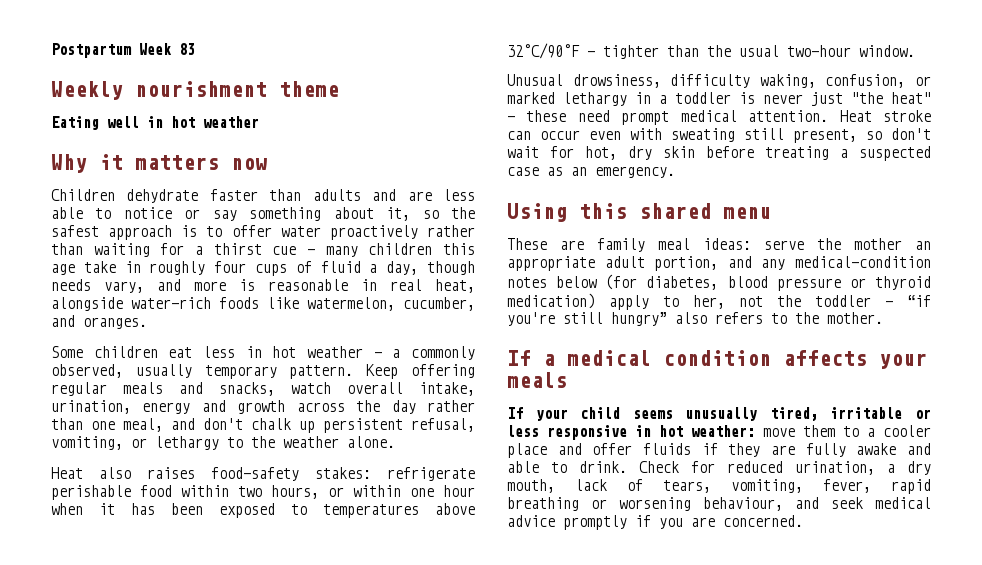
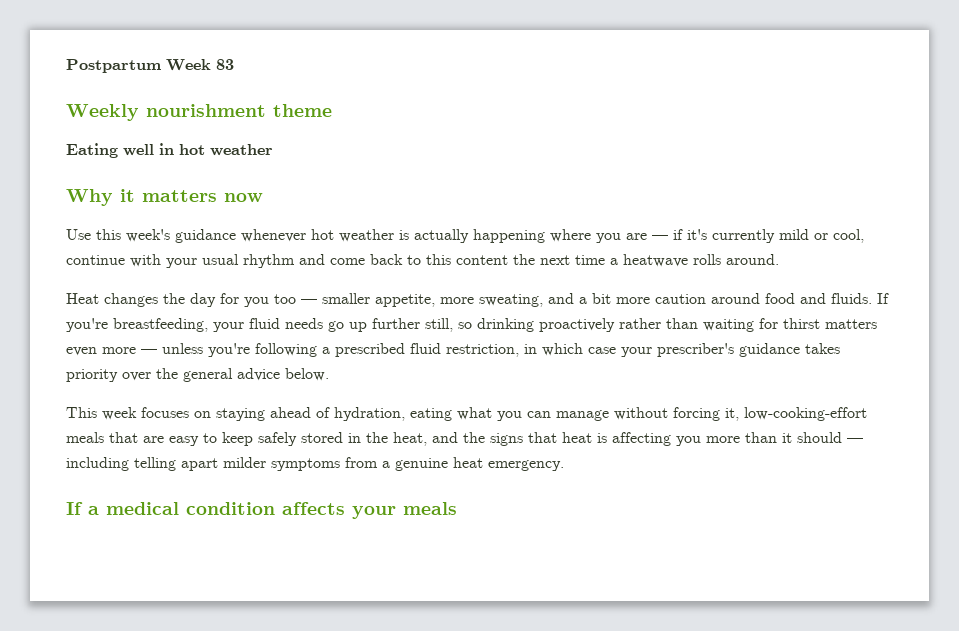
[51,189,476,203] [51,207,476,221] [51,225,321,240] Children dehydrate faster than adults and are less able to notice or say something about it, so the safest approach is to offer water -> [66,229,864,243] [66,254,779,268] [66,293,889,307] [66,318,534,332] Use this week's guidance whenever hot weather is actually happening where you are — if it's currently mild or cool, continue with your usual rhythm and come back to this content the next time a heatwave rolls around. // Heat changes the day for you too — smaller appetite, more sweating, and a bit more caution around food and fluids. If you're breastfeeding, your fluid needs go up further still, so drinking
[194,243,475,257] [51,261,476,276] [51,279,475,293] [51,297,475,311] [51,315,147,329] [51,346,475,360] [51,364,476,379] [51,382,475,396] [51,400,475,414] [51,418,475,433] [51,436,395,450] [51,467,475,481] [51,485,475,500] [51,503,475,518] [507,43,915,59] [507,74,931,88] [507,92,931,106] [507,110,931,125] [507,128,931,143] [507,146,931,161] [507,166,675,178] [507,203,771,222] [507,238,931,252] [507,256,931,271] [507,274,931,291] [507,293,931,310] [507,312,883,326] a thirst cue — many children this age take in roughly four cups of fluid a day, though needs vary, and more is reasonable in real heat, alongside water-rich foods like watermelon, cucumber, and oranges. // Some children eat less in hot weather — a commonly observed, usually temporary pattern. Keep offering regular meals and snacks, watch overall intake, urination, energy and growth across the day rather than one meal, and don't chalk up persistent refusal, vomiting, or lethargy to the weather alone. // Heat also raises food-safety stakes: refrigerate perishable food within two hours, or within one hour when it has been exposed to temperatures above 32°C/90°F — tighter than the usual two-hour window. // Unusual drowsiness, difficulty waking, confusion, or marked lethargy in a toddler is never just "the heat" — these need prompt medical attention. Heat stroke can occur even with sweating still present, so don't wait for hot, dry skin before treating a suspected case as an emergency. // Using this shared menu // These are family meal ideas: serve the mother an appropriate adult portion, and any medical-condition notes below (for diabetes, blood pressure or thyroid medication) apply to her, not the toddler — “if you're still hungry” also refers to the mother. -> [783,318,877,329] [66,343,840,357] [66,368,329,382] [66,407,867,421] [66,432,863,446] [66,457,564,471] thirst matters even more — unless you're following a prescribed fluid restriction, in which case your prescriber's guidance takes priority over the general advice below. // This week focuses on staying ahead of hydration, eating what you can manage without forcing it, low-cooking-effort meals that are easy to keep safely stored in the heat, and the signs that heat is affecting you more than it should — including telling apart milder symptoms from a genuine heat emergency.
[507,407,931,421] [507,425,931,440] [507,443,931,458] [507,461,931,475] [507,479,931,494] [507,497,931,511] [507,515,803,530] // If your child seems unusually tired, irritable or less responsive in hot weather: move them to a cooler place and offer fluids if they are fully awake and able to drink. Check for reduced urination, a dry mouth, lack of tears, vomiting, fever, rapid breathing or worsening behaviour, and seek medical advice promptly if you are concerned. -> (457, 508) none

